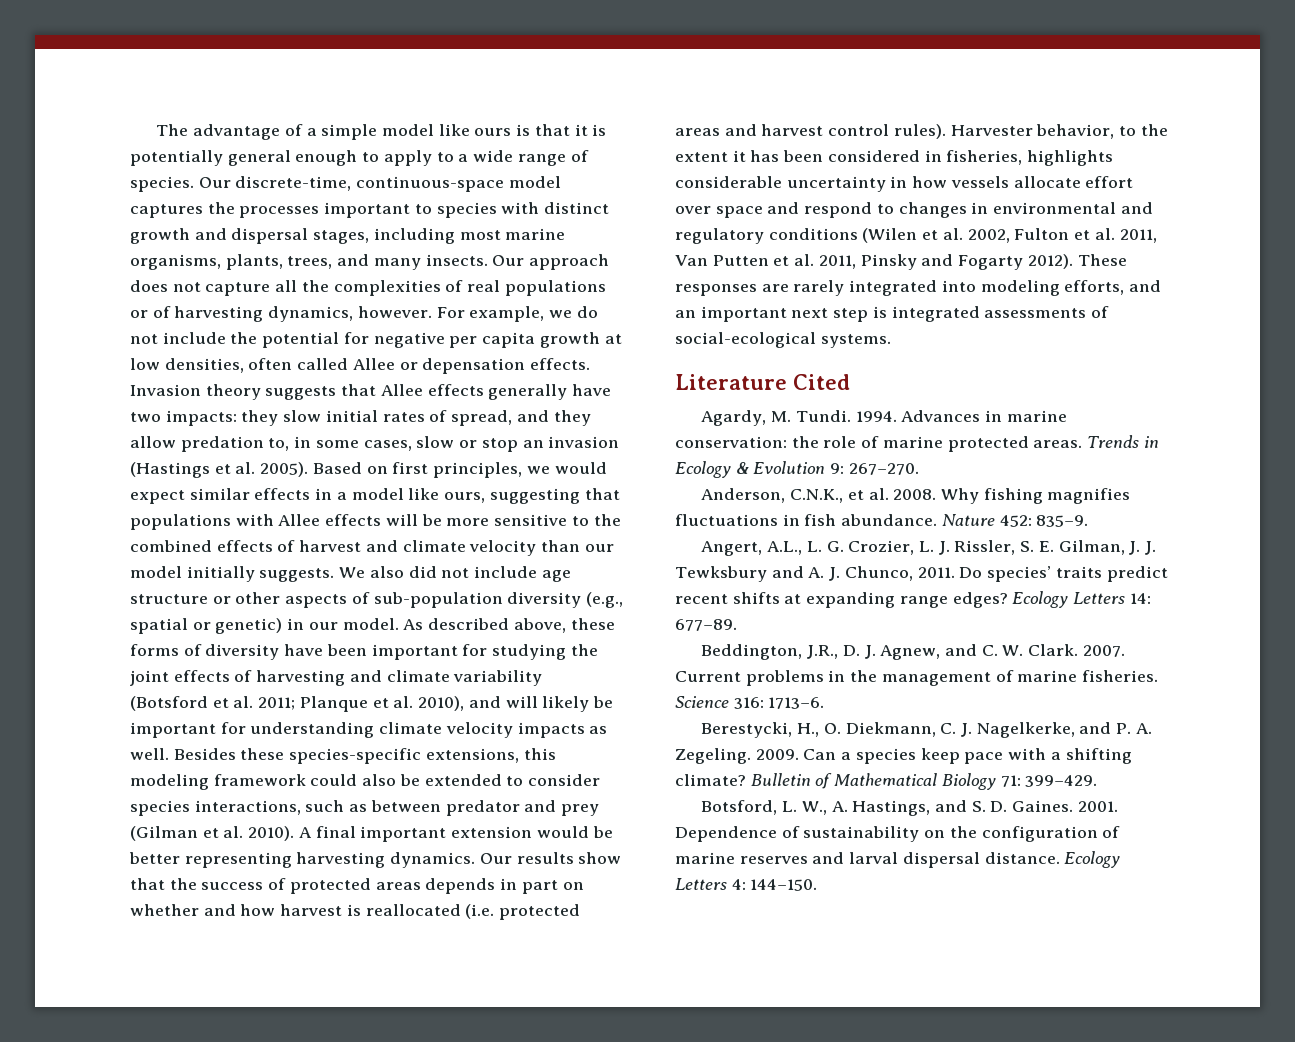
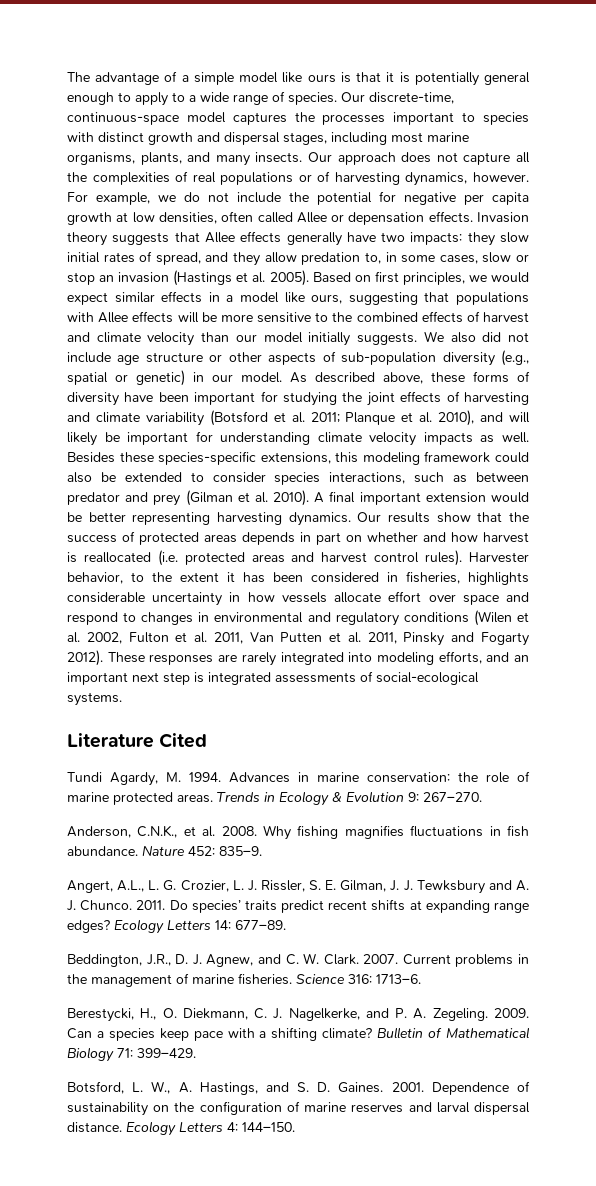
[287,256,333,269] trees, -> (182, 158) none
(850, 382) none -> [67,772,102,782] Tundi
[795,410,851,422] Tundi. -> (181, 777) none
[844,566,913,581] Chunco, -> [80,900,133,911] Chunco.

